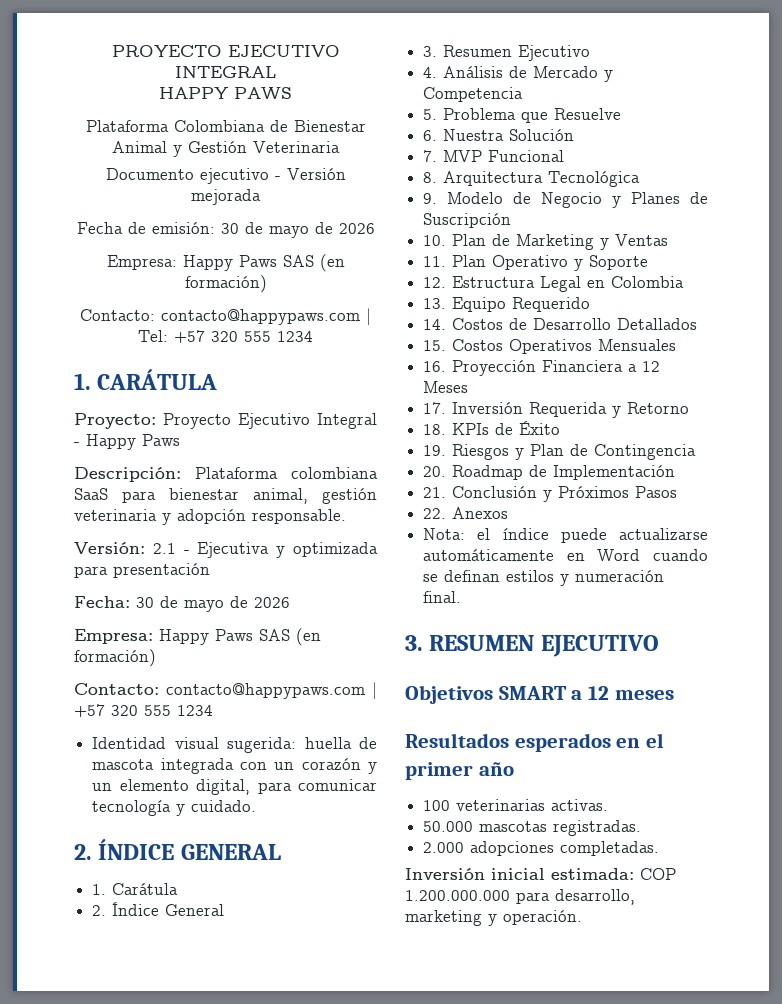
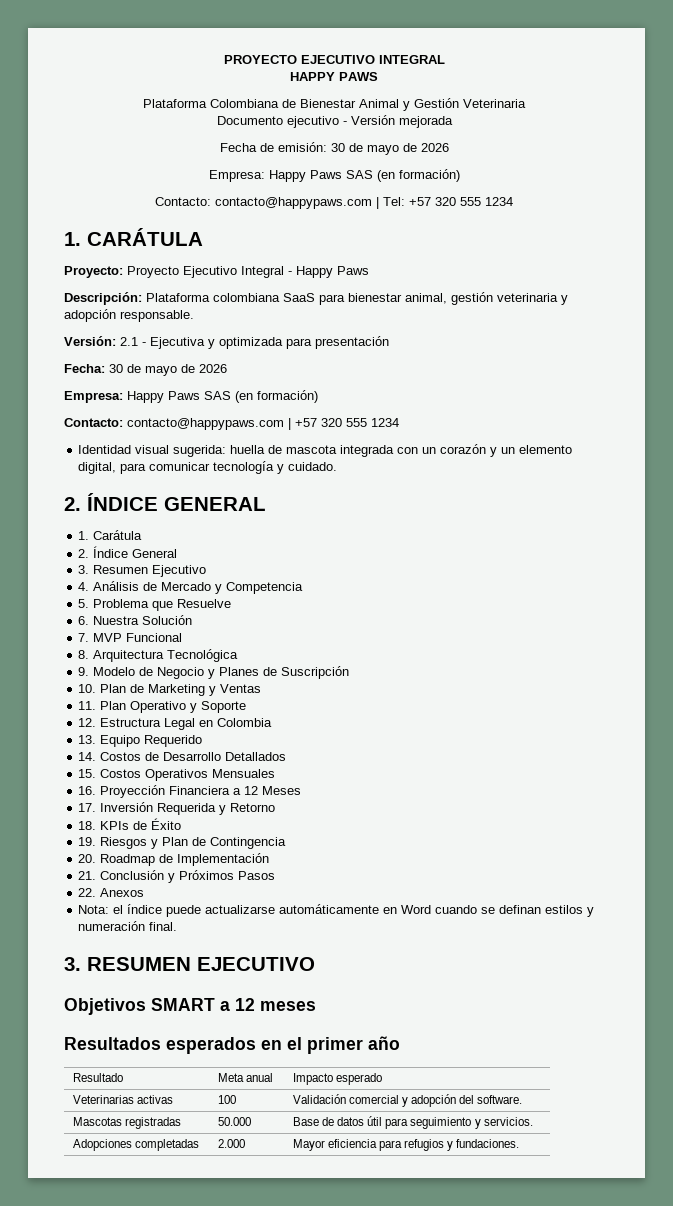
[423,799,609,811] [423,820,642,836] [423,841,660,856] [405,868,676,880] [405,889,635,905] [405,910,582,926] // 100 veterinarias activas. // 50.000 mascotas registradas. // 2.000 adopciones completadas. // Inversión inicial estimada: COP 1.200.000.000 para desarrollo, marketing y operación. -> [72,1073,123,1082] [217,1073,273,1082] [292,1073,382,1085] [72,1095,173,1104] [217,1095,236,1104] [292,1094,523,1107] [72,1117,181,1129] [217,1117,251,1126] [292,1116,533,1129] [72,1139,199,1151] [217,1139,245,1148] [292,1139,520,1151] // Resultado | Meta anual | Impacto esperado // Veterinarias activas | 100 | Validación comercial y adopción del software. // Mascotas registradas | 50.000 | Base de datos útil para seguimiento y servicios. // Adopciones completadas | 2.000 | Mayor eficiencia para refugios y fundaciones.

